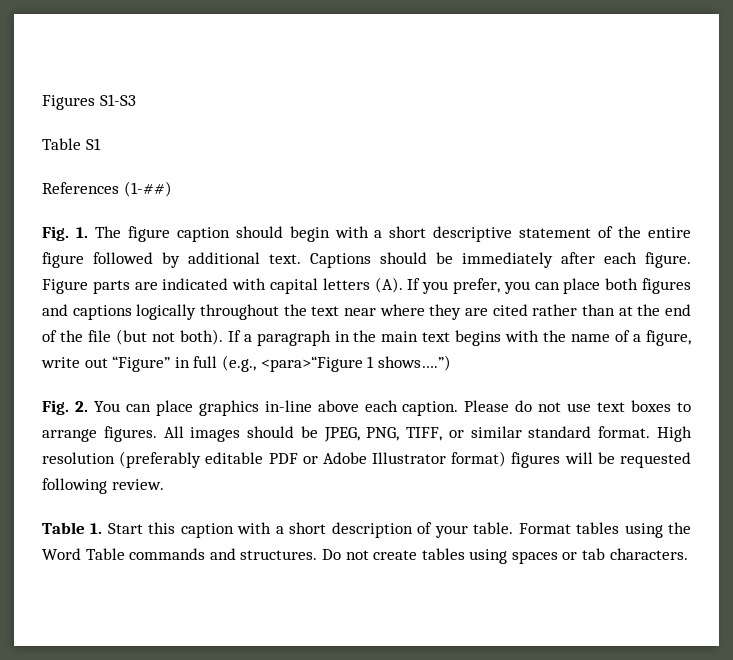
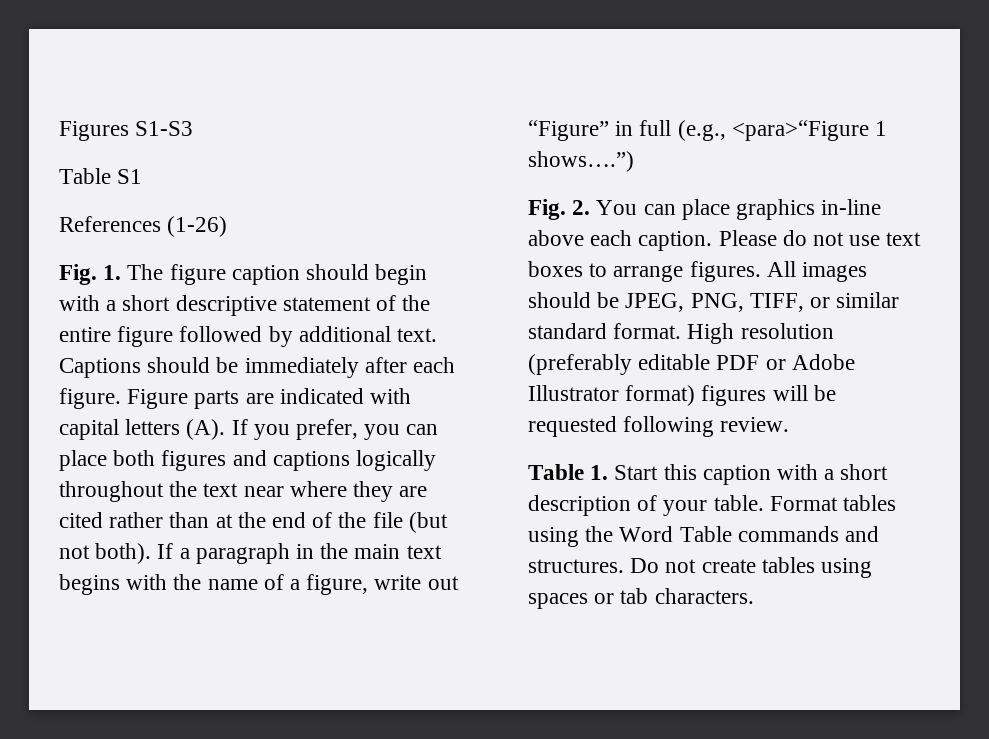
[123,181,172,197] (1-##) -> [167,216,228,237] (1-26)

